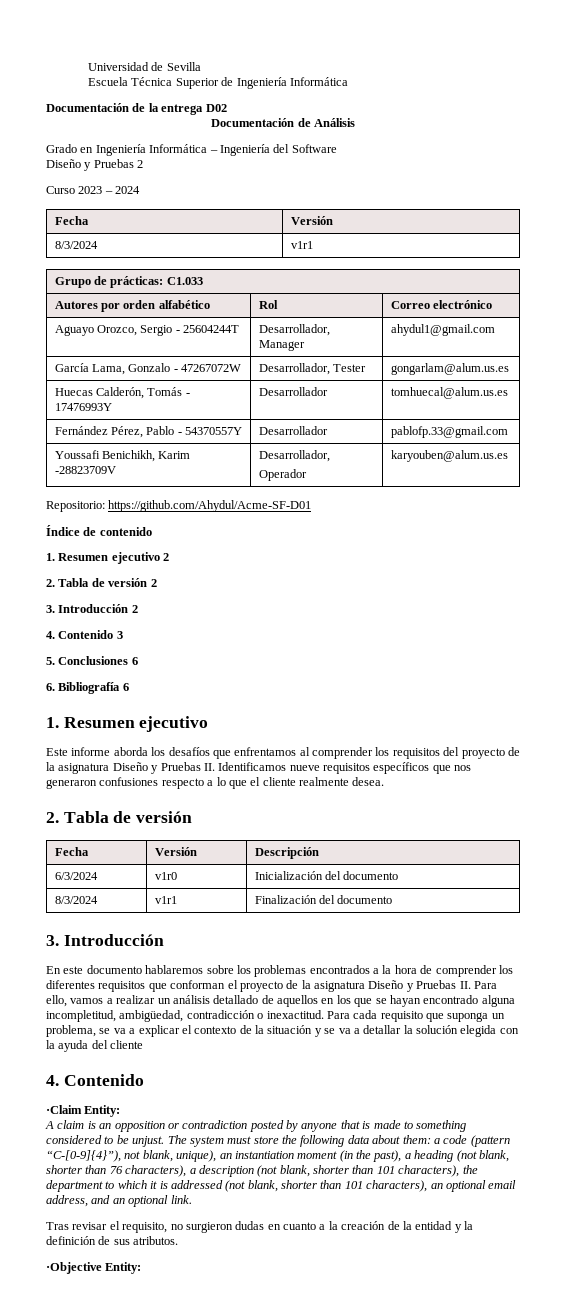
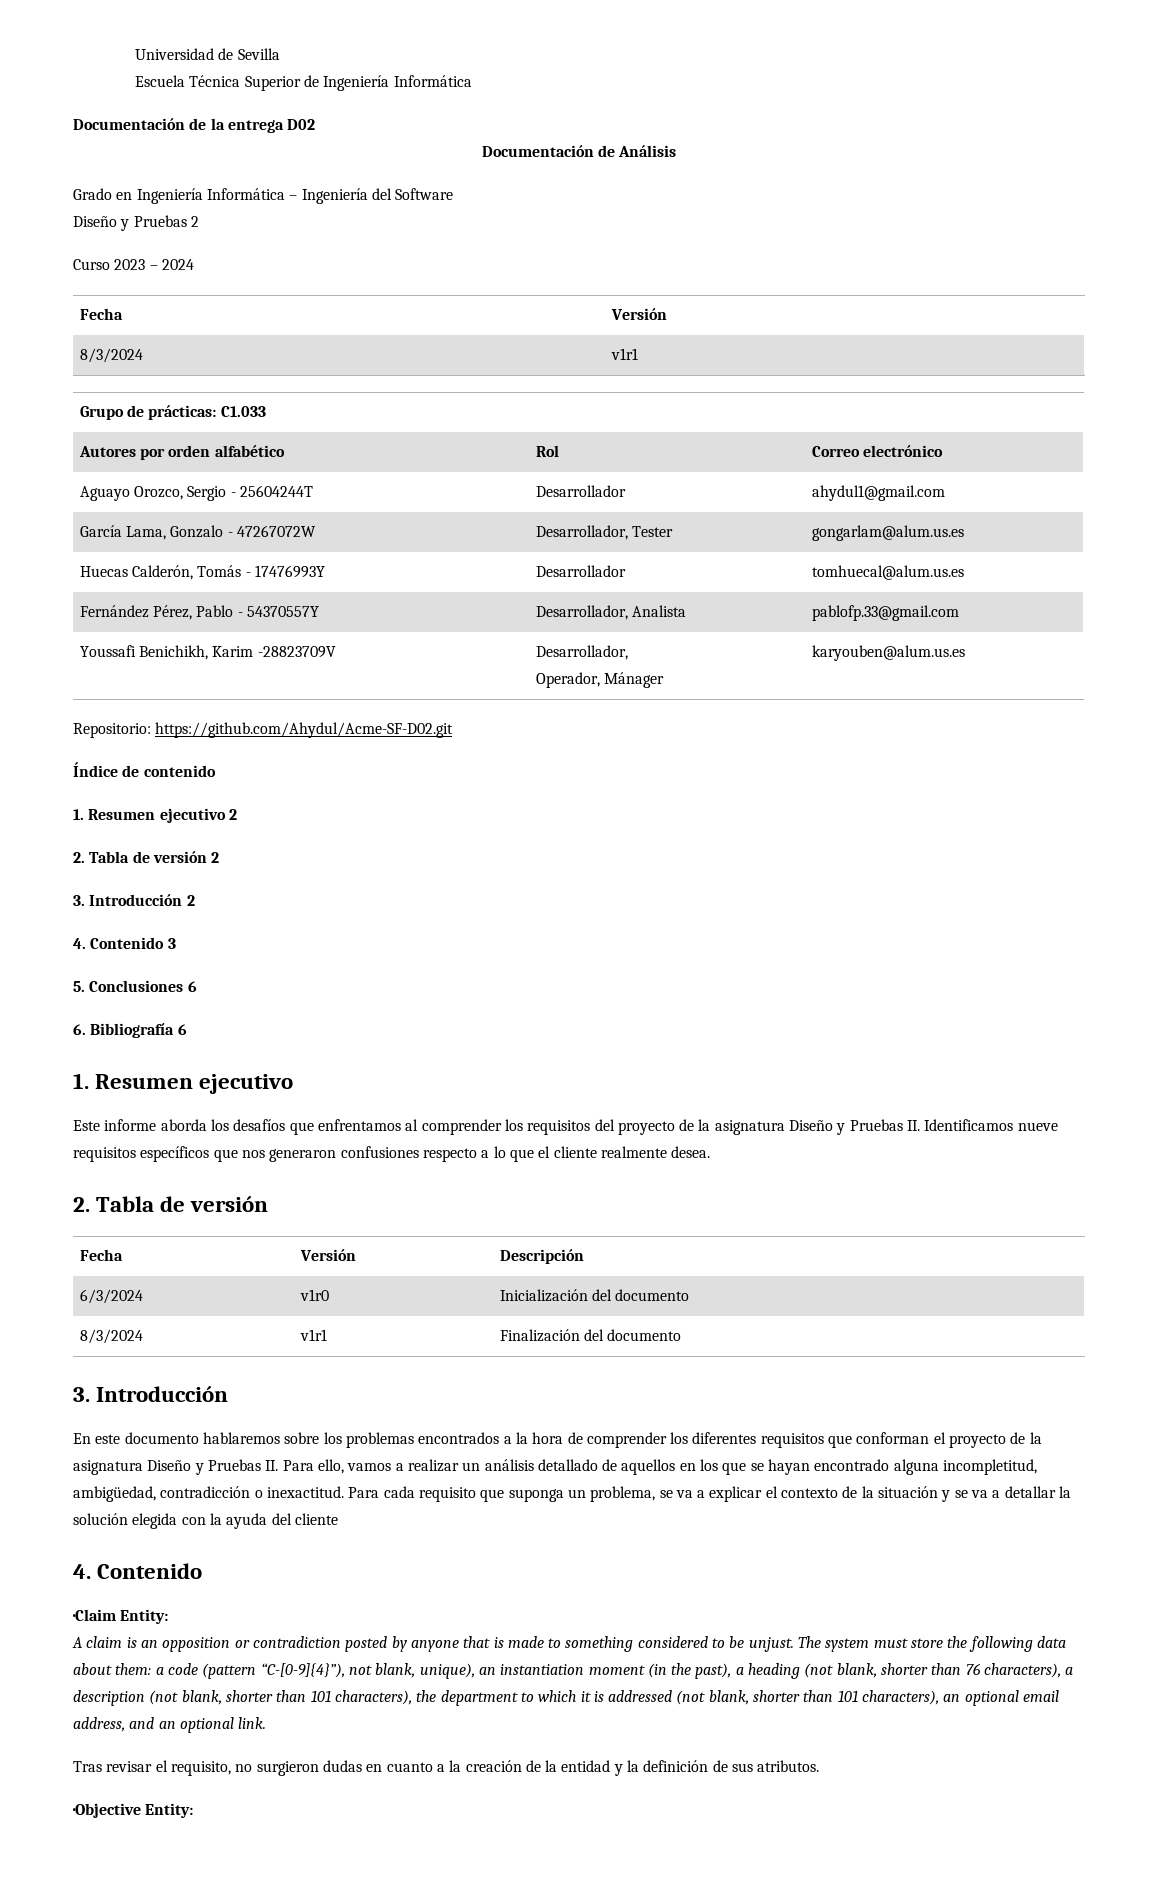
[258,324,330,336] [258,340,305,351] Desarrollador, Manager -> [535,485,626,497] Desarrollador
[258,426,328,435] Desarrollador -> [535,605,687,620] Desarrollador, Analista
[258,469,307,481] Operador -> [535,672,665,688] Operador, Mánager
[108,500,312,512] https://github.com/Ahydul/Acme-SF-D01 -> [155,722,454,738] https://github.com/Ahydul/Acme-SF-D02.git

